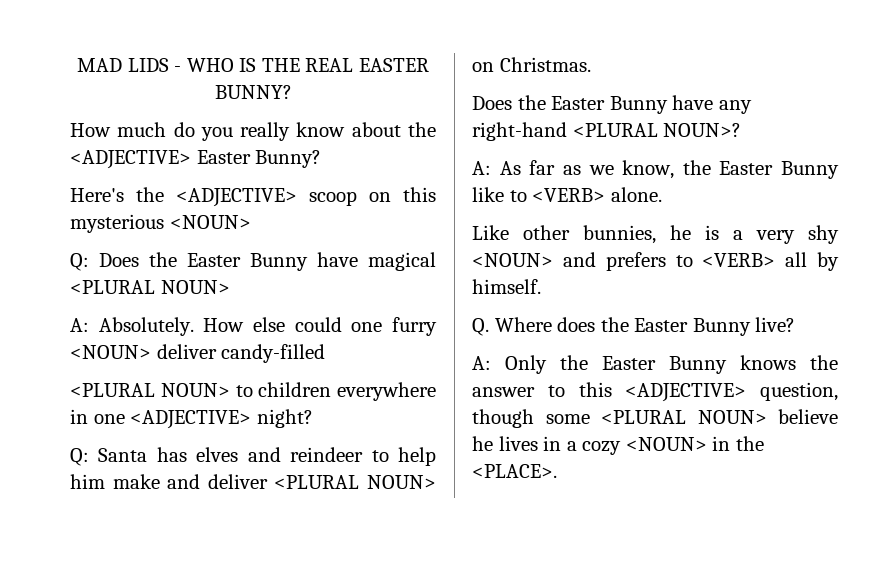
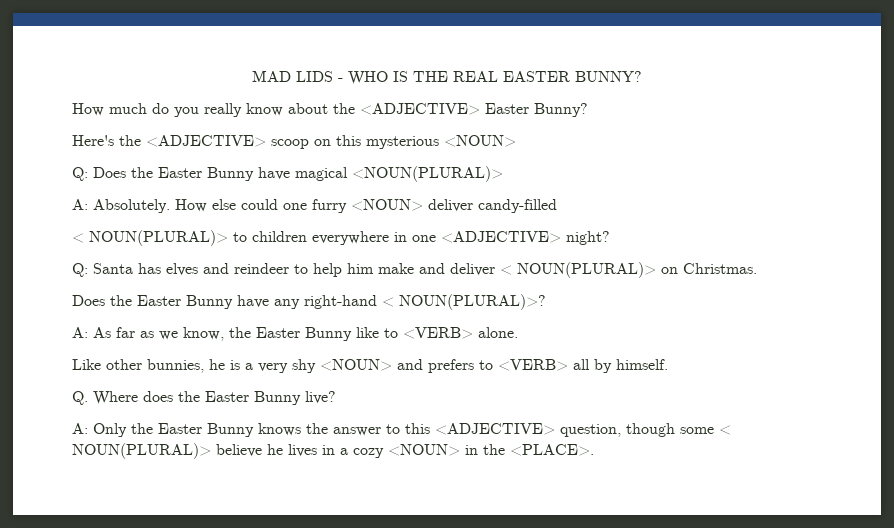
[70,280,230,294] <PLURAL NOUN> -> [352,166,503,182] <NOUN(PLURAL)>
[70,383,230,397] <PLURAL NOUN> -> [72,230,228,246] < NOUN(PLURAL)>
[274,475,437,489] <PLURAL NOUN> -> [500,262,656,278] < NOUN(PLURAL)>
[572,123,742,137] <PLURAL NOUN>? -> [382,294,546,310] < NOUN(PLURAL)>?
[601,410,767,424] <PLURAL NOUN> -> [719,425,731,435] [72,443,211,459] < NOUN(PLURAL)>

